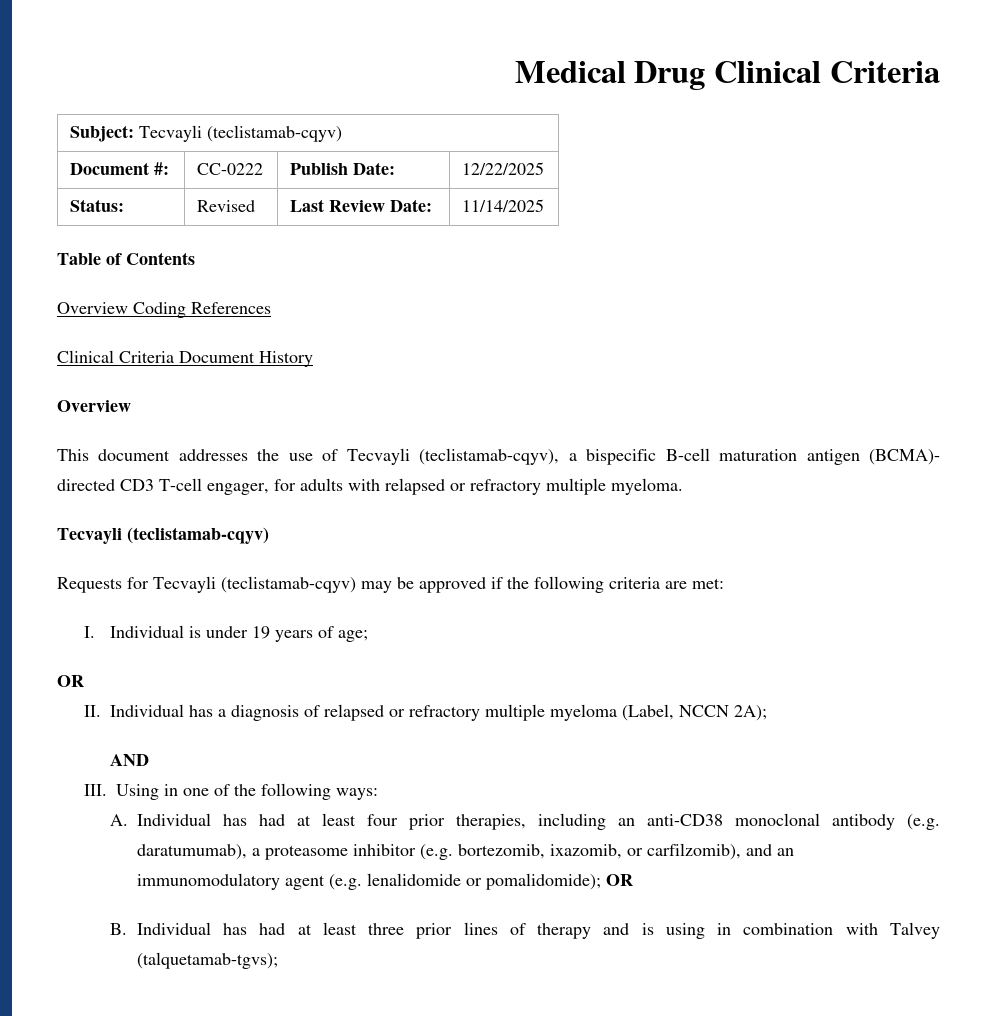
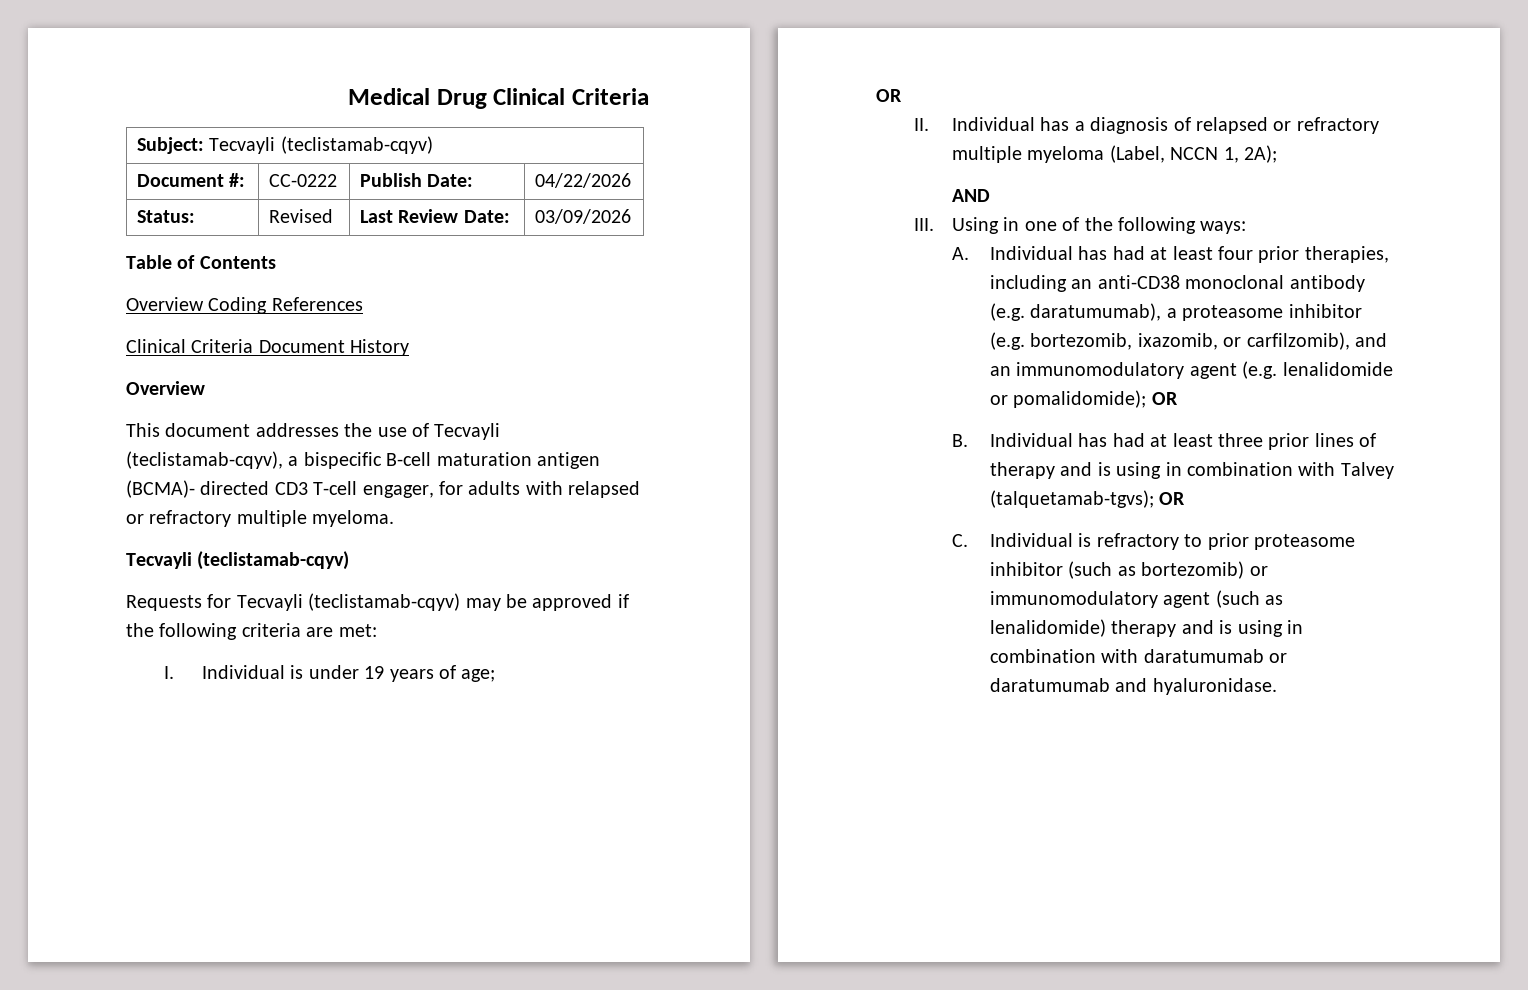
[462,162,545,175] 12/22/2025 -> [534,173,631,188] 04/22/2026
[462,199,545,212] 11/14/2025 -> [534,209,631,224] 03/09/2026
(730, 711) none -> [1223,147,1239,163] 1,
(278, 960) none -> [1159,492,1186,505] [952,533,1356,550] [990,561,1268,579] [990,590,1284,608] [990,619,1304,637] [990,649,1288,663] [990,678,1277,695] OR // C. Individual is refractory to prior proteasome inhibitor (such as bortezomib) or immunomodulatory agent (such as lenalidomide) therapy and is using in combination with daratumumab or daratumumab and hyaluronidase.

